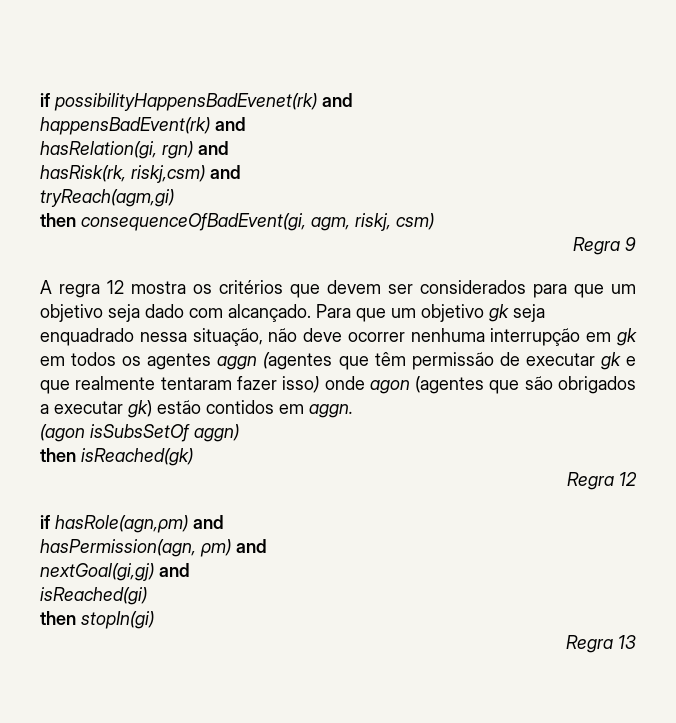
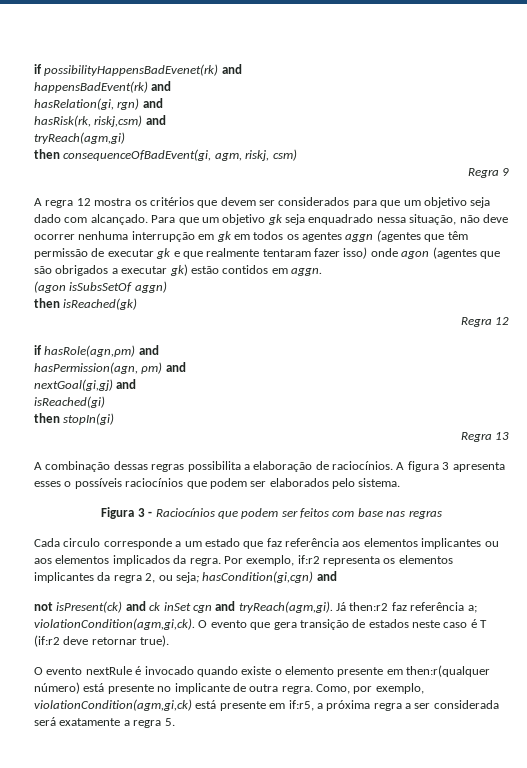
(636, 642) none -> [34,461,505,472] [34,478,401,489] [101,507,442,519] [34,538,499,549] [34,555,453,566] [34,571,337,583] [34,601,477,613] [34,618,488,630] [34,635,170,647] [34,665,491,677] [34,682,424,694] [34,699,499,711] [34,717,175,728] // A combinação dessas regras possibilita a elaboração de raciocínios. A figura 3 apresenta esses o possíveis raciocínios que podem ser elaborados pelo sistema. // Figura 3 - Raciocínios que podem ser feitos com base nas regras // Cada circulo corresponde a um estado que faz referência aos elementos implicantes ou aos elementos implicados da regra. Por exemplo, if:r2 representa os elementos implicantes da regra 2, ou seja; hasCondition(gi,cgn) and // not isPresent(ck) and ck inSet cgn and tryReach(agm,gi). Já then:r2 faz referência a; violationCondition(agm,gi,ck). O evento que gera transição de estados neste caso é T (if:r2 deve retornar true). // O evento nextRule é invocado quando existe o elemento presente em then:r(qualquer número) está presente no implicante de outra regra. Como, por exemplo, violationCondition(agm,gi,ck) está presente em if:r5, a próxima regra a ser considerada será exatamente a regra 5.

